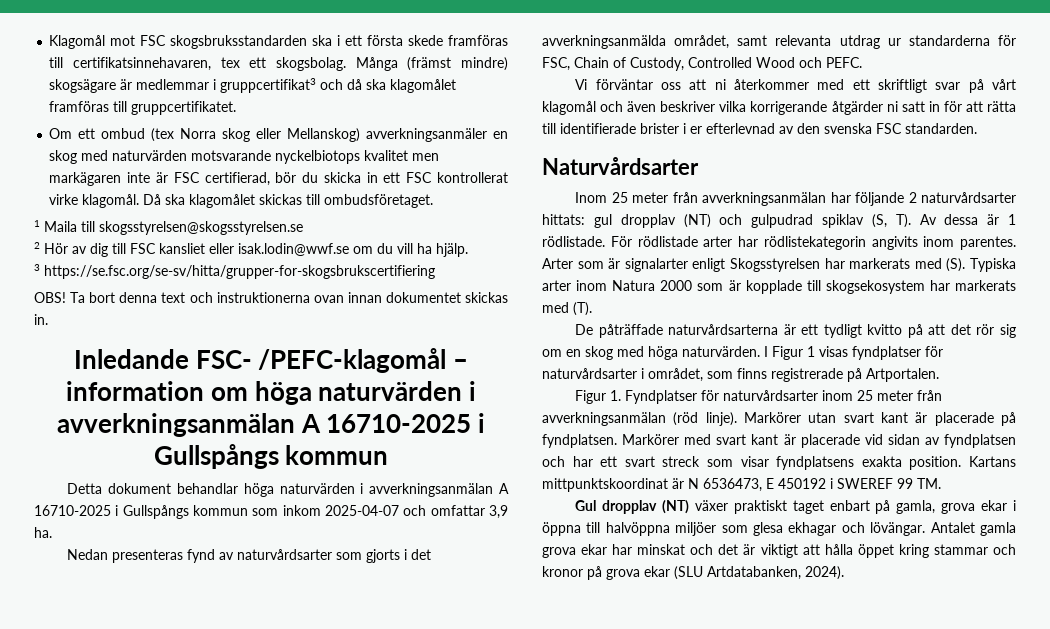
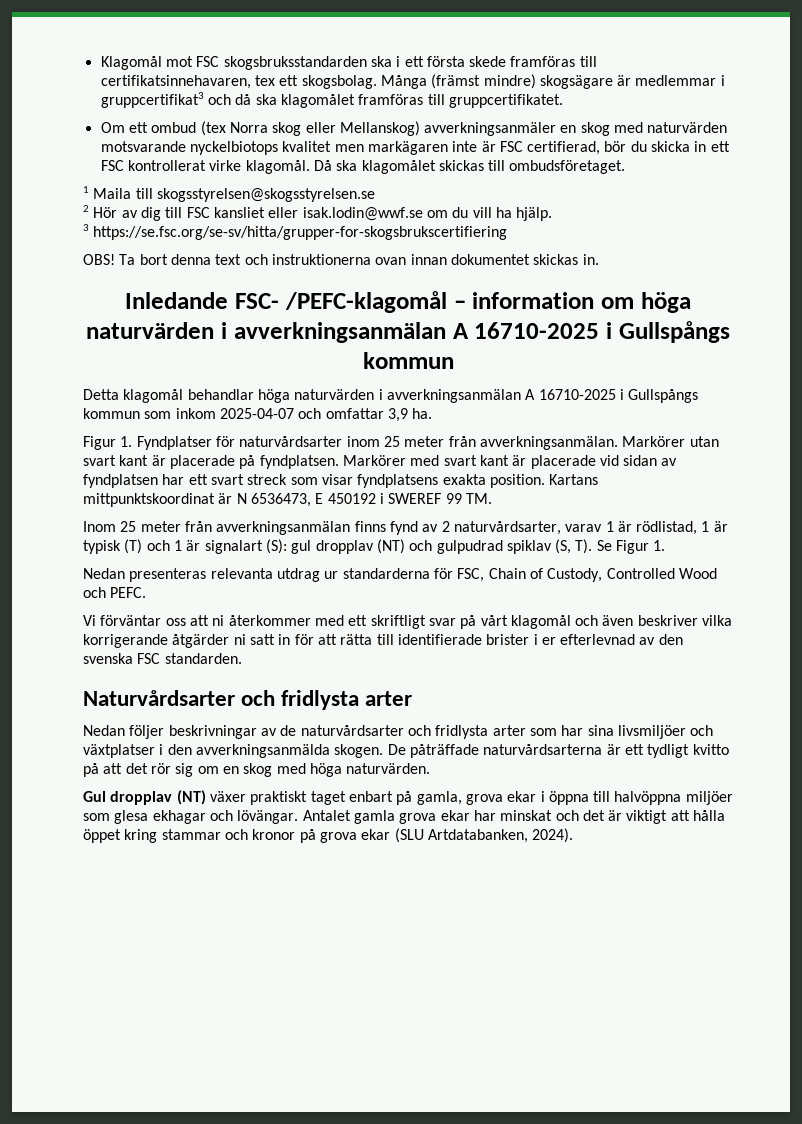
[108,483,172,494] dokument -> [123,389,184,403] klagomål
[67,549,432,563] [542,35,768,49] Nedan presenteras fynd av naturvårdsarter som gjorts i det avverkningsanmälda området, samt -> [83,436,719,450] [83,455,678,469] [83,474,599,488] [83,493,492,507] [83,521,728,535] [83,539,666,554] [83,568,207,582] Figur 1. Fyndplatser för naturvårdsarter inom 25 meter från avverkningsanmälan. Markörer utan svart kant är placerade på fyndplatsen. Markörer med svart kant är placerade vid sidan av fyndplatsen har ett svart streck som visar fyndplatsens exakta position. Kartans mittpunktskoordinat är N 6536473, E 450192 i SWEREF 99 TM. // Inom 25 meter från avverkningsanmälan finns fynd av 2 naturvårdsarter, varav 1 är rödlistad, 1 är typisk (T) och 1 är signalart (S): gul dropplav (NT) och gulpudrad spiklav (S, T). Se Figur 1. // Nedan presenteras
[575,192,1016,206] [542,214,1016,228] [542,236,1016,250] [542,258,1017,272] [542,280,1016,294] [542,302,592,316] // Inom 25 meter från avverkningsanmälan har följande 2 naturvårdsarter hittats: gul dropplav (NT) och gulpudrad spiklav (S, T). Av dessa är 1 rödlistade. För rödlistade arter har rödlistekategorin angivits inom parentes. Arter som är signalarter enligt Skogsstyrelsen har markerats med (S). Typiska arter inom Natura 2000 som är kopplade till skogsekosystem har markerats med (T). // -> [241,690,413,710] [83,725,714,739] [83,744,384,758] och fridlysta arter // Nedan följer beskrivningar av de naturvårdsarter och fridlysta arter som har sina livsmiljöer och växtplatser i den avverkningsanmälda skogen.
[764,346,943,360] [542,368,939,382] [575,390,943,404] [542,412,1016,426] [542,434,1016,448] [542,456,1016,470] [542,478,941,492] I Figur 1 visas fyndplatser för naturvårdsarter i området, som finns registrerade på Artportalen. // Figur 1. Fyndplatser för naturvårdsarter inom 25 meter från avverkningsanmälan (röd linje). Markörer utan svart kant är placerade på fyndplatsen. Markörer med svart kant är placerade vid sidan av fyndplatsen och har ett svart streck som visar fyndplatsens exakta position. Kartans mittpunktskoordinat är N 6536473, E 450192 i SWEREF 99 TM. -> (431, 768) none

